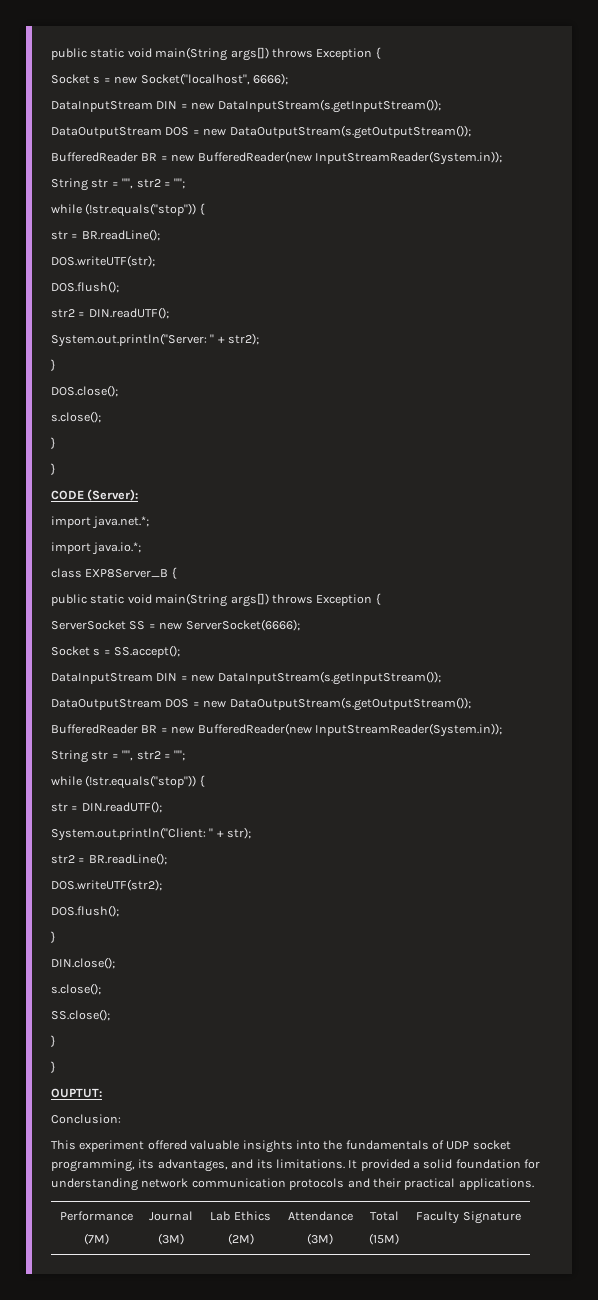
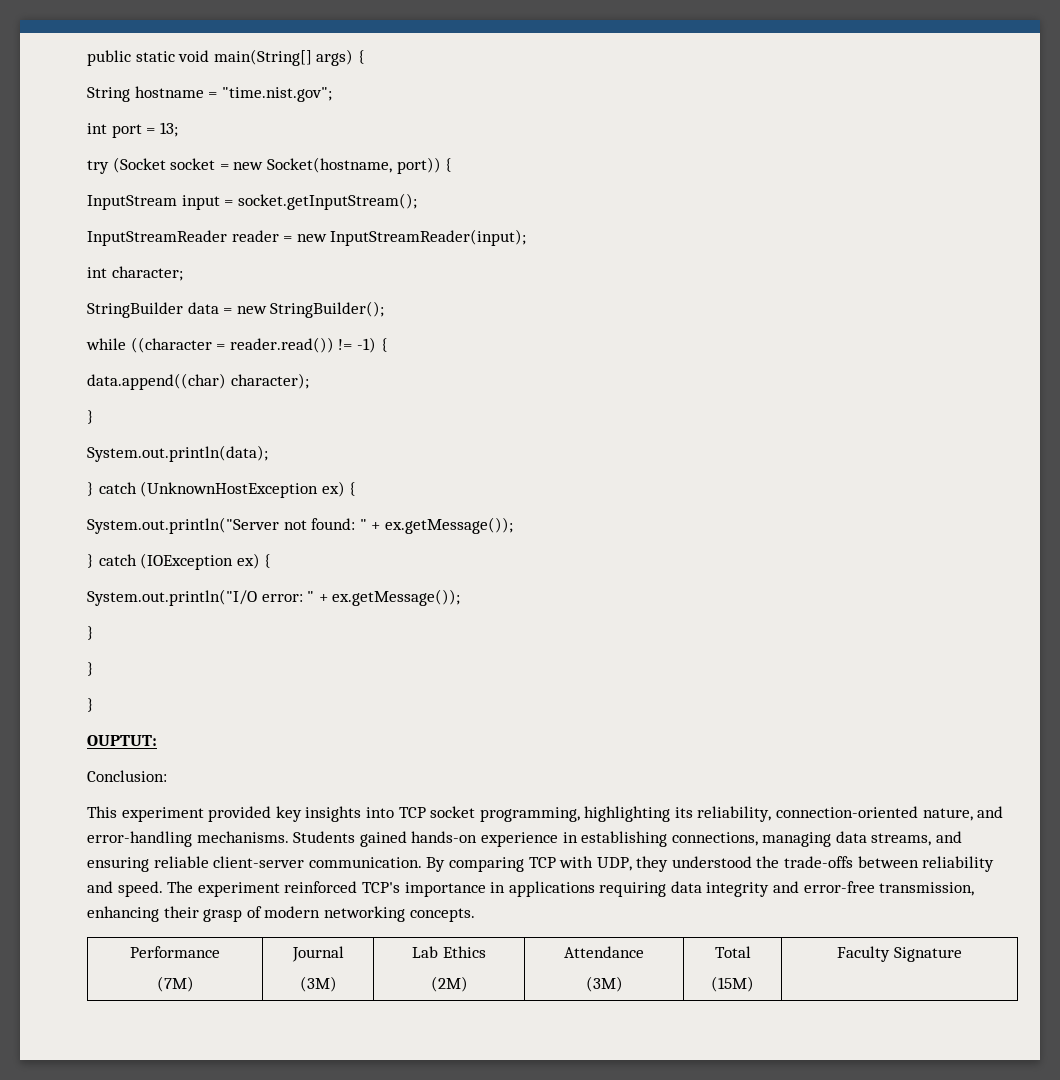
[51,47,381,61] [51,73,288,85] [51,99,441,113] [51,125,471,139] [51,151,502,165] [51,178,186,191] [51,203,205,217] [51,229,160,241] [51,255,155,267] [51,281,119,293] [51,307,169,319] [51,333,260,347] [51,359,55,371] [51,385,118,397] [51,411,101,423] [51,437,55,449] [51,463,55,475] [51,489,139,501] [51,516,150,529] [51,542,142,555] [51,567,177,579] [51,593,381,607] [51,619,300,631] [51,645,181,658] [51,671,441,685] [51,697,471,711] [51,723,502,737] [51,750,186,763] [51,775,205,789] [51,801,162,813] [51,827,252,841] [51,853,167,865] [51,879,162,891] [51,905,119,917] [51,931,55,943] [51,957,115,969] [51,983,101,995] [51,1009,110,1021] public static void main(String args[]) throws Exception { // Socket s = new Socket("localhost", 6666); // DataInputStream DIN = new DataInputStream(s.getInputStream()); // DataOutputStream DOS = new DataOutputStream(s.getOutputStream()); // BufferedReader BR = new BufferedReader(new InputStreamReader(System.in)); // String str = "", str2 = ""; // while (!str.equals("stop")) { // str = BR.readLine(); // DOS.writeUTF(str); // DOS.flush(); // str2 = DIN.readUTF(); // System.out.println("Server: " + str2); // } // DOS.close(); // s.close(); // } // } // CODE (Server): // import java.net.*; // import java.io.*; // class EXP8Server_B { // public static void main(String args[]) throws Exception { // ServerSocket SS = new ServerSocket(6666); // Socket s = SS.accept(); // DataInputStream DIN = new DataInputStream(s.getInputStream()); // DataOutputStream DOS = new DataOutputStream(s.getOutputStream()); // BufferedReader BR = new BufferedReader(new InputStreamReader(System.in)); // String str = "", str2 = ""; // while (!str.equals("stop")) { // str = DIN.readUTF(); // System.out.println("Client: " + str); // str2 = BR.readLine(); // DOS.writeUTF(str2); // DOS.flush(); // } // DIN.close(); // s.close(); // SS.close(); -> [87,49,365,66] [87,86,332,102] [87,122,178,138] [87,157,453,174] [87,193,417,210] [87,229,527,246] [87,266,183,281] [87,301,385,318] [86,337,388,353] [87,373,309,390] [87,410,94,424] [87,445,268,462] [87,481,357,498] [87,517,513,534] [87,553,272,570] [87,589,461,606] [87,626,94,640] public static void main(String[] args) { // String hostname = "time.nist.gov"; // int port = 13; // try (Socket socket = new Socket(hostname, port)) { // InputStream input = socket.getInputStream(); // InputStreamReader reader = new InputStreamReader(input); // int character; // StringBuilder data = new StringBuilder(); // while ((character = reader.read()) != -1) { // data.append((char) character); // } // System.out.println(data); // } catch (UnknownHostException ex) { // System.out.println("Server not found: " + ex.getMessage()); // } catch (IOException ex) { // System.out.println("I/O error: " + ex.getMessage()); // }
[147,1140,511,1153] [51,1159,541,1172] [51,1178,534,1191] offered valuable insights into the fundamentals of UDP socket programming, its advantages, and its limitations. It provided a solid foundation for understanding network communication protocols and their practical applications. -> [208,806,1004,822] [87,831,963,847] [87,856,995,872] [87,881,975,897] [87,906,475,922] provided key insights into TCP socket programming, highlighting its reliability, connection-oriented nature, and error-handling mechanisms. Students gained hands-on experience in establishing connections, managing data streams, and ensuring reliable client-server communication. By comparing TCP with UDP, they understood the trade-offs between reliability and speed. The experiment reinforced TCP's importance in applications requiring data integrity and error-free transmission, enhancing their grasp of modern networking concepts.

